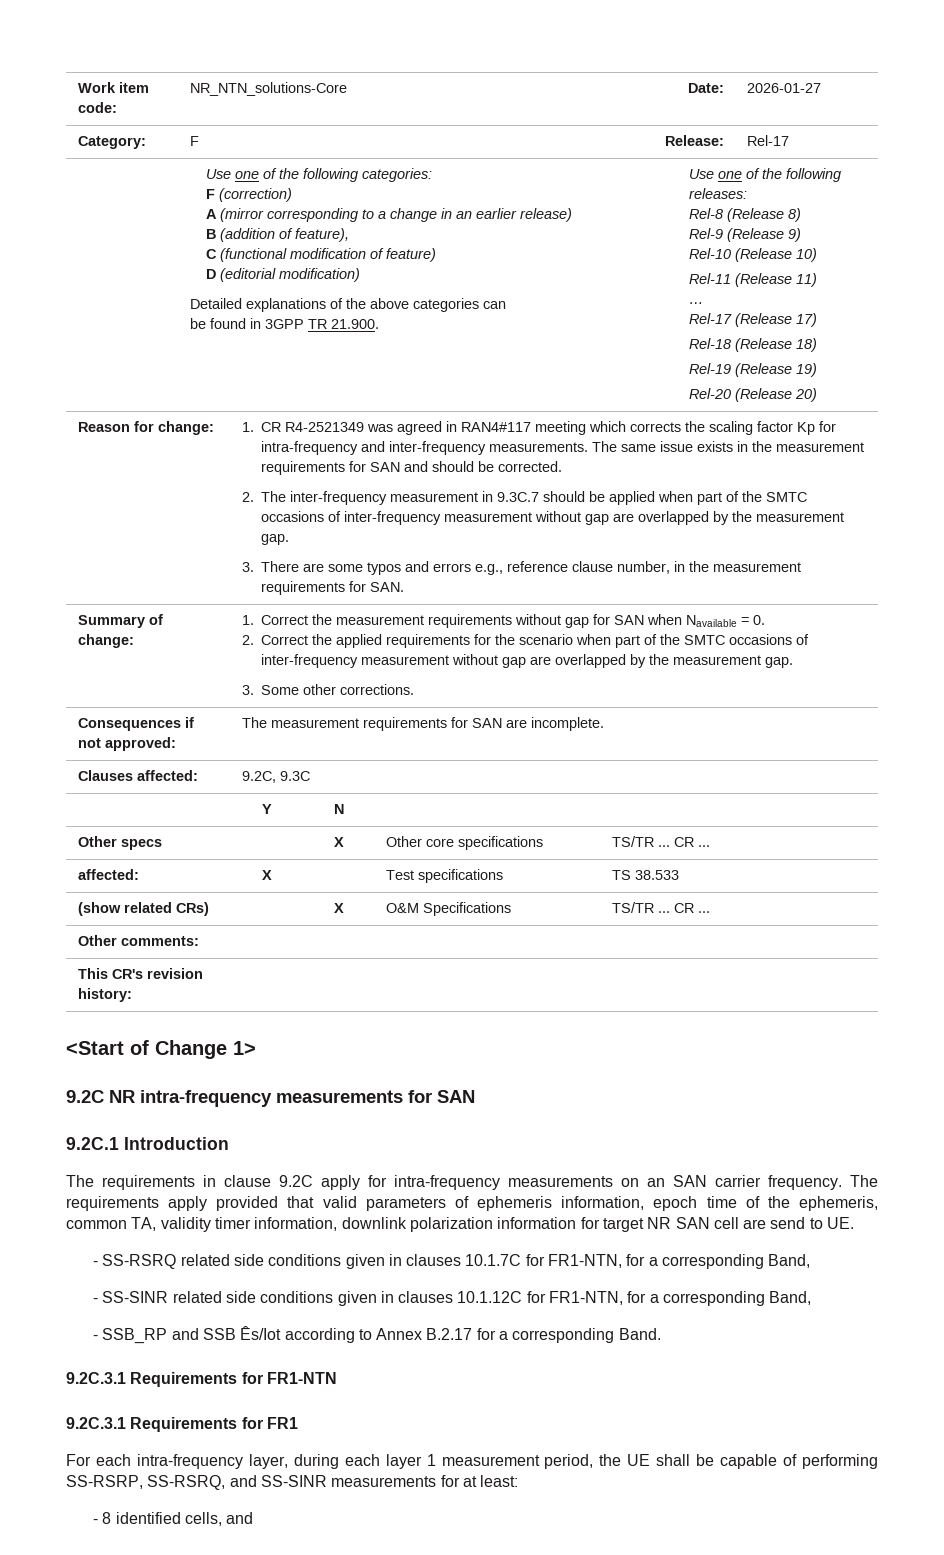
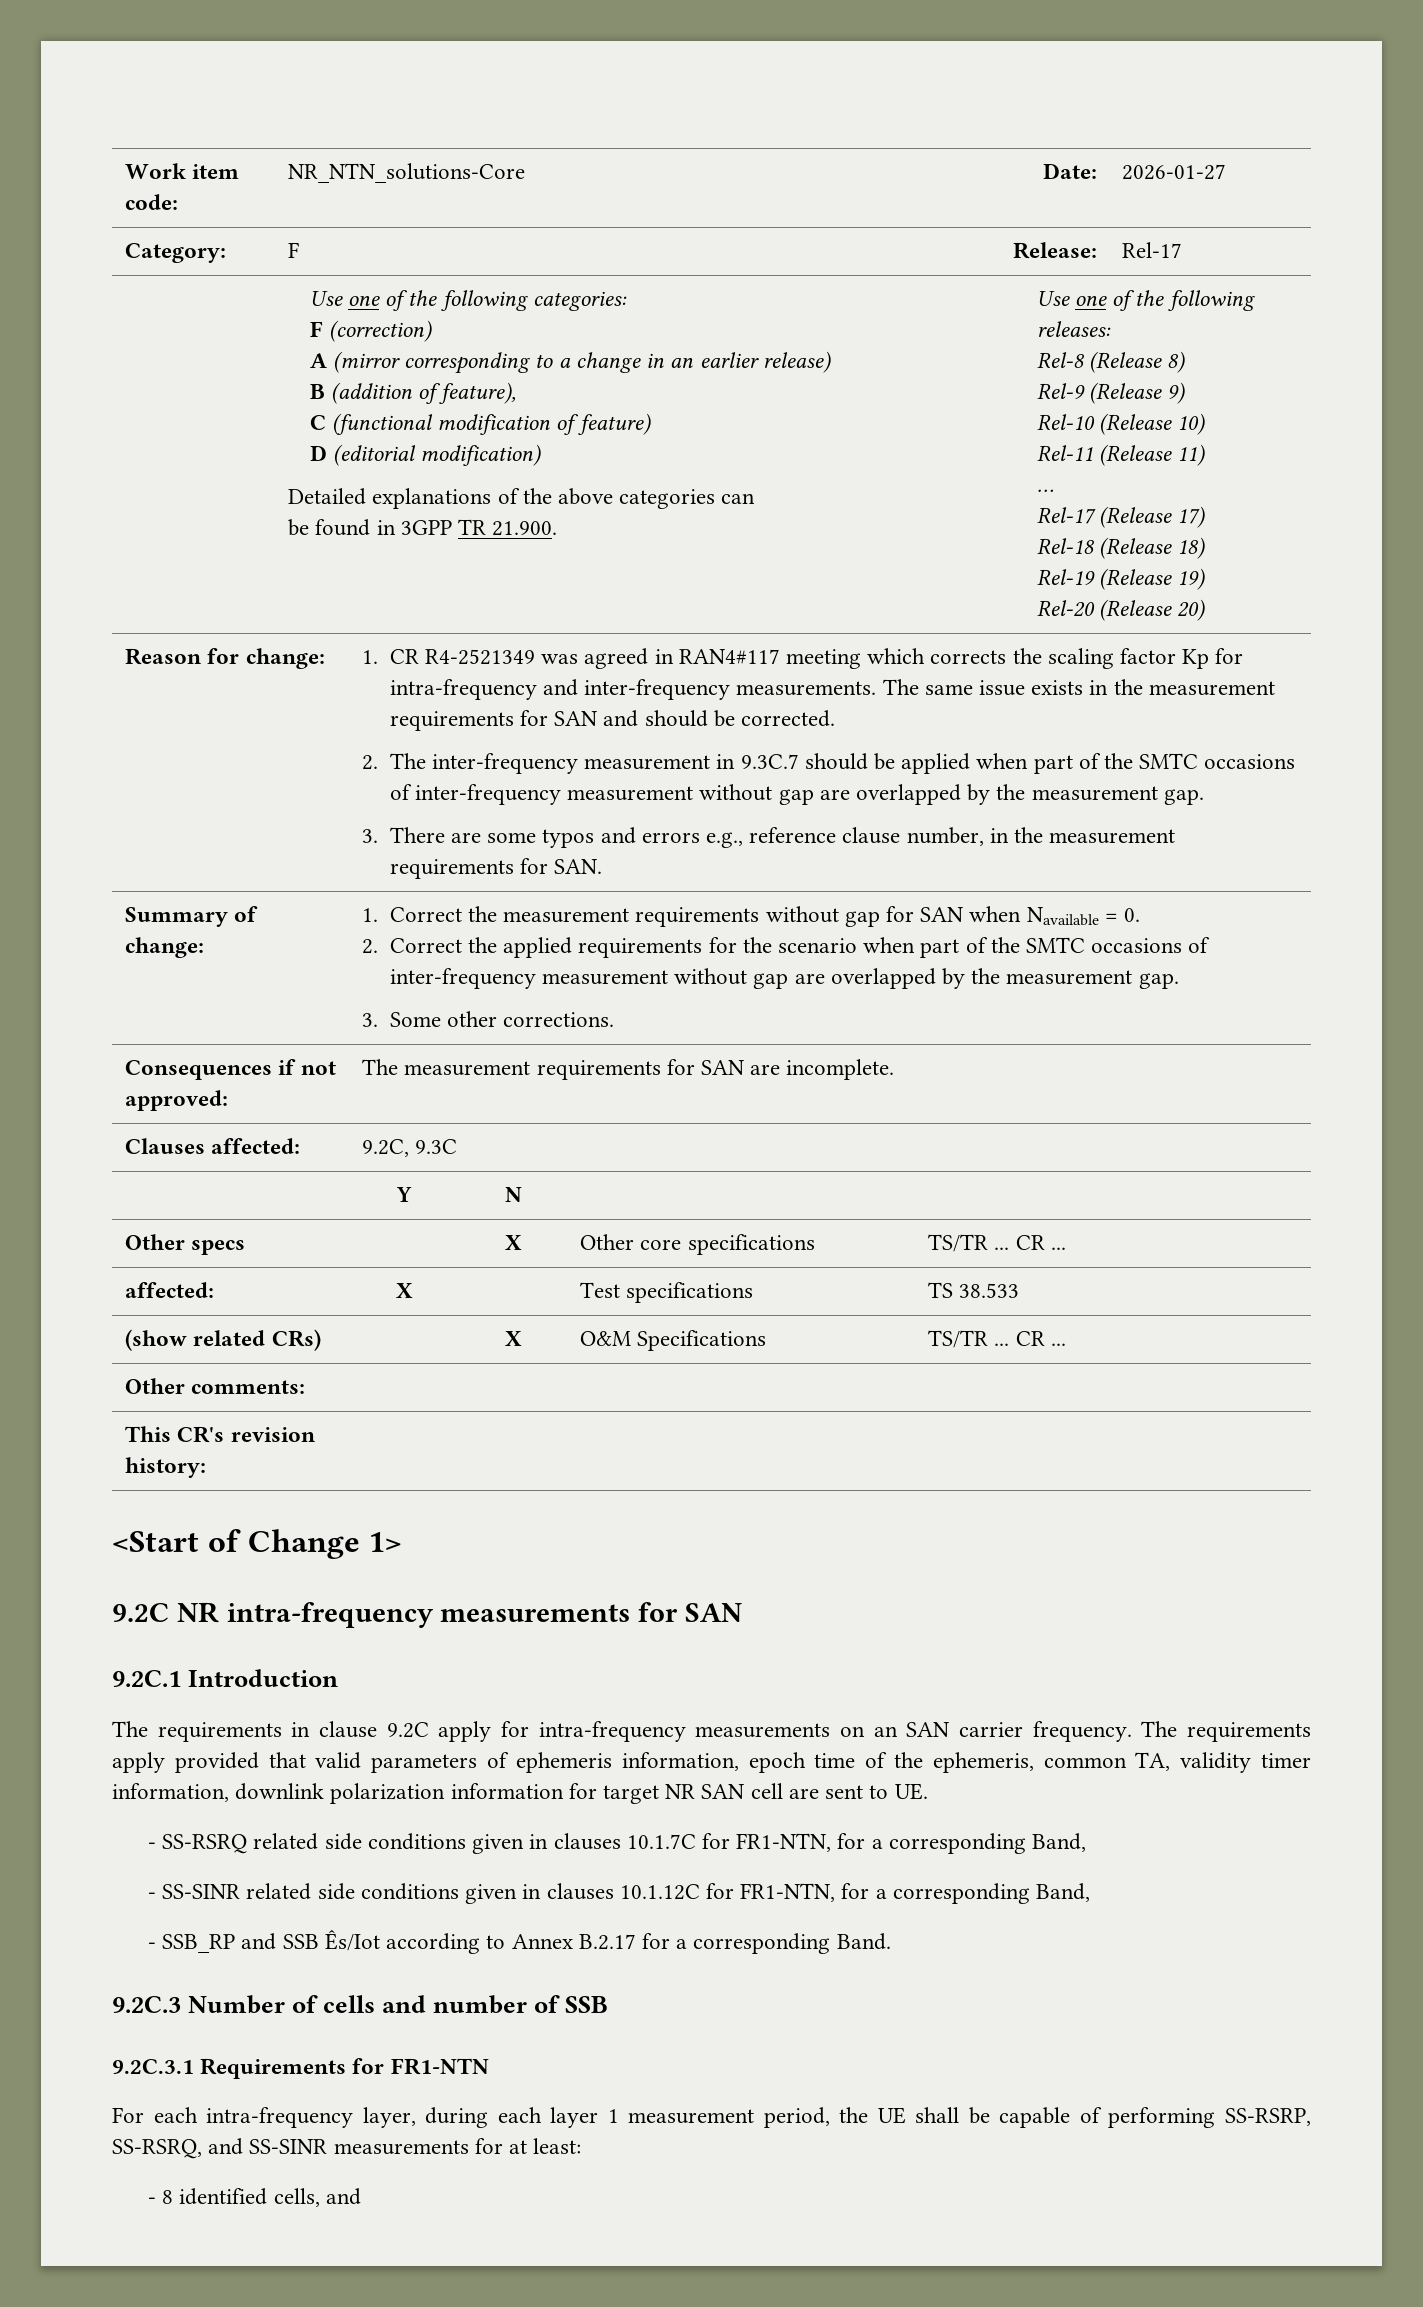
[770,1217,806,1229] send -> [825,1785,864,1799] sent
(661, 1334) none -> [112,1995,609,2014] // 9.2C.3 Number of cells and number of SSB
[66,1417,298,1432] // 9.2C.3.1 Requirements for FR1 -> (489, 2066) none

